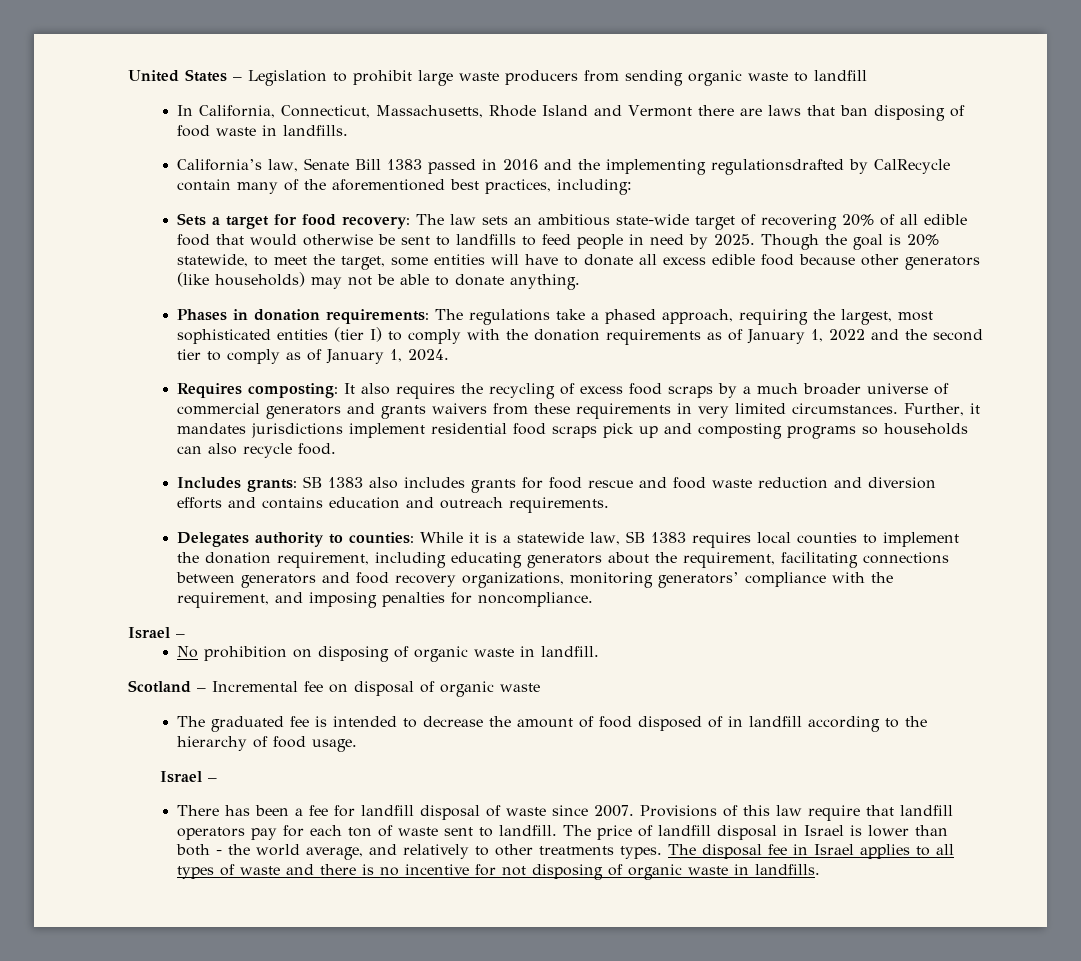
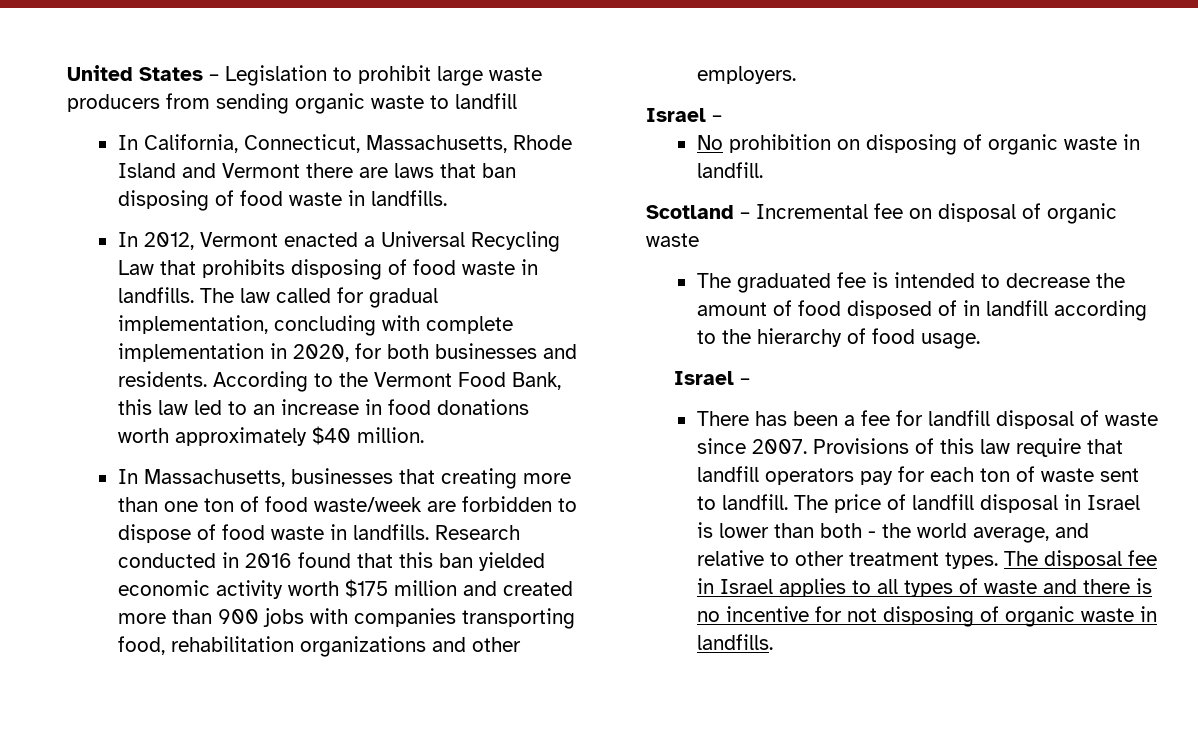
[177,158,951,175] [177,179,633,195] [177,213,968,230] [177,234,940,250] [177,254,981,270] [177,272,581,290] [177,309,934,325] [177,327,984,345] [177,349,450,364] [177,383,950,399] [177,403,981,419] [177,423,969,439] [177,443,337,458] [177,476,937,493] [177,497,610,513] [177,531,960,548] [177,552,950,568] [176,572,894,588] [177,592,594,608] California’s law, Senate Bill 1383 passed in 2016 and the implementing regulationsdrafted by CalRecycle contain many of the aforementioned best practices, including: // Sets a target for food recovery: The law sets an ambitious state-wide target of recovering 20% of all edible food that would otherwise be sent to landfills to feed people in need by 2025. Though the goal is 20% statewide, to meet the target, some entities will have to donate all excess edible food because other generators (like households) may not be able to donate anything. // Phases in donation requirements: The regulations take a phased approach, requiring the largest, most sophisticated entities (tier I) to comply with the donation requirements as of January 1, 2022 and the second tier to comply as of January 1, 2024. // Requires composting: It also requires the recycling of excess food scraps by a much broader universe of commercial generators and grants waivers from these requirements in very limited circumstances. Further, it mandates jurisdictions implement residential food scraps pick up and composting programs so households can also recycle food. // Includes grants: SB 1383 also includes grants for food rescue and food waste reduction and diversion efforts and contains education and outreach requirements. // Delegates authority to counties: While it is a statewide law, SB 1383 requires local counties to implement the donation requirement, including educating generators about the requirement, facilitating connections between generators and food recovery organizations, monitoring generators’ compliance with the requirement, and imposing penalties for noncompliance. -> [117,231,560,252] [117,259,538,280] [117,287,438,308] [117,315,513,336] [117,343,577,362] [117,371,561,392] [117,399,529,415] [117,426,424,446] [117,468,571,489] [117,496,577,512] [117,524,520,543] [117,552,545,571] [117,579,573,599] [117,608,575,629] [117,636,521,657] [696,66,796,84] In 2012, Vermont enacted a Universal Recycling Law that prohibits disposing of food waste in landfills. The law called for gradual implementation, concluding with complete implementation in 2020, for both businesses and residents. According to the Vermont Food Bank, this law led to an increase in food donations worth approximately $40 million. // In Massachusetts, businesses that creating more than one ton of food waste/week are forbidden to dispose of food waste in landfills. Research conducted in 2016 found that this ban yielded economic activity worth $175 million and created more than 900 jobs with companies transporting food, rehabilitation organizations and other employers.
[403,844,470,859] relatively -> [696,550,764,566] relative
[539,846,615,855] treatments -> [848,552,939,566] treatment

